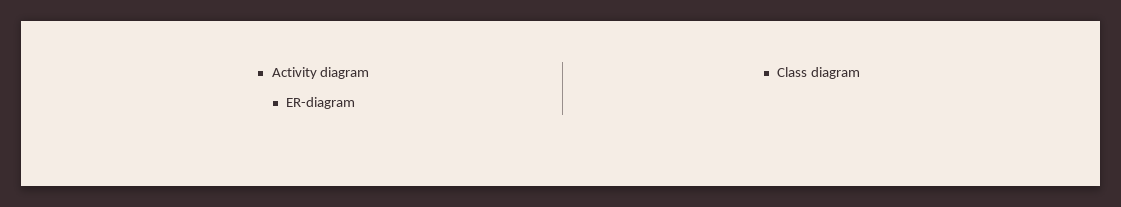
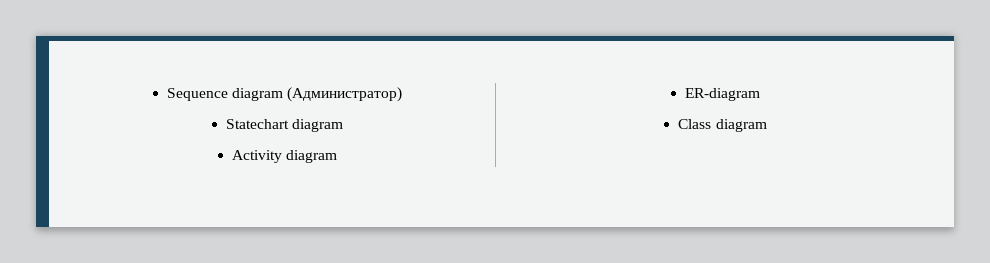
(271, 73) none -> [166,87,403,102] [225,119,344,132] Sequence diagram (Администратор) // Statechart diagram //

